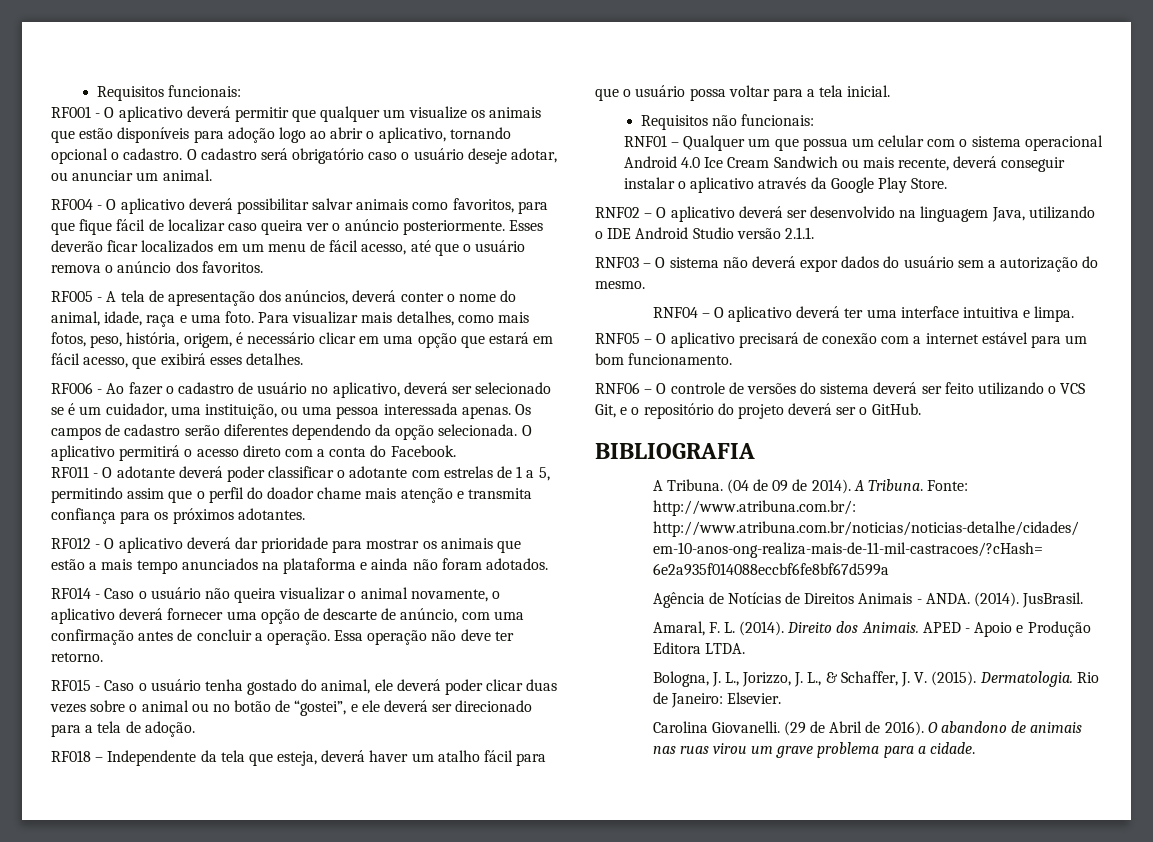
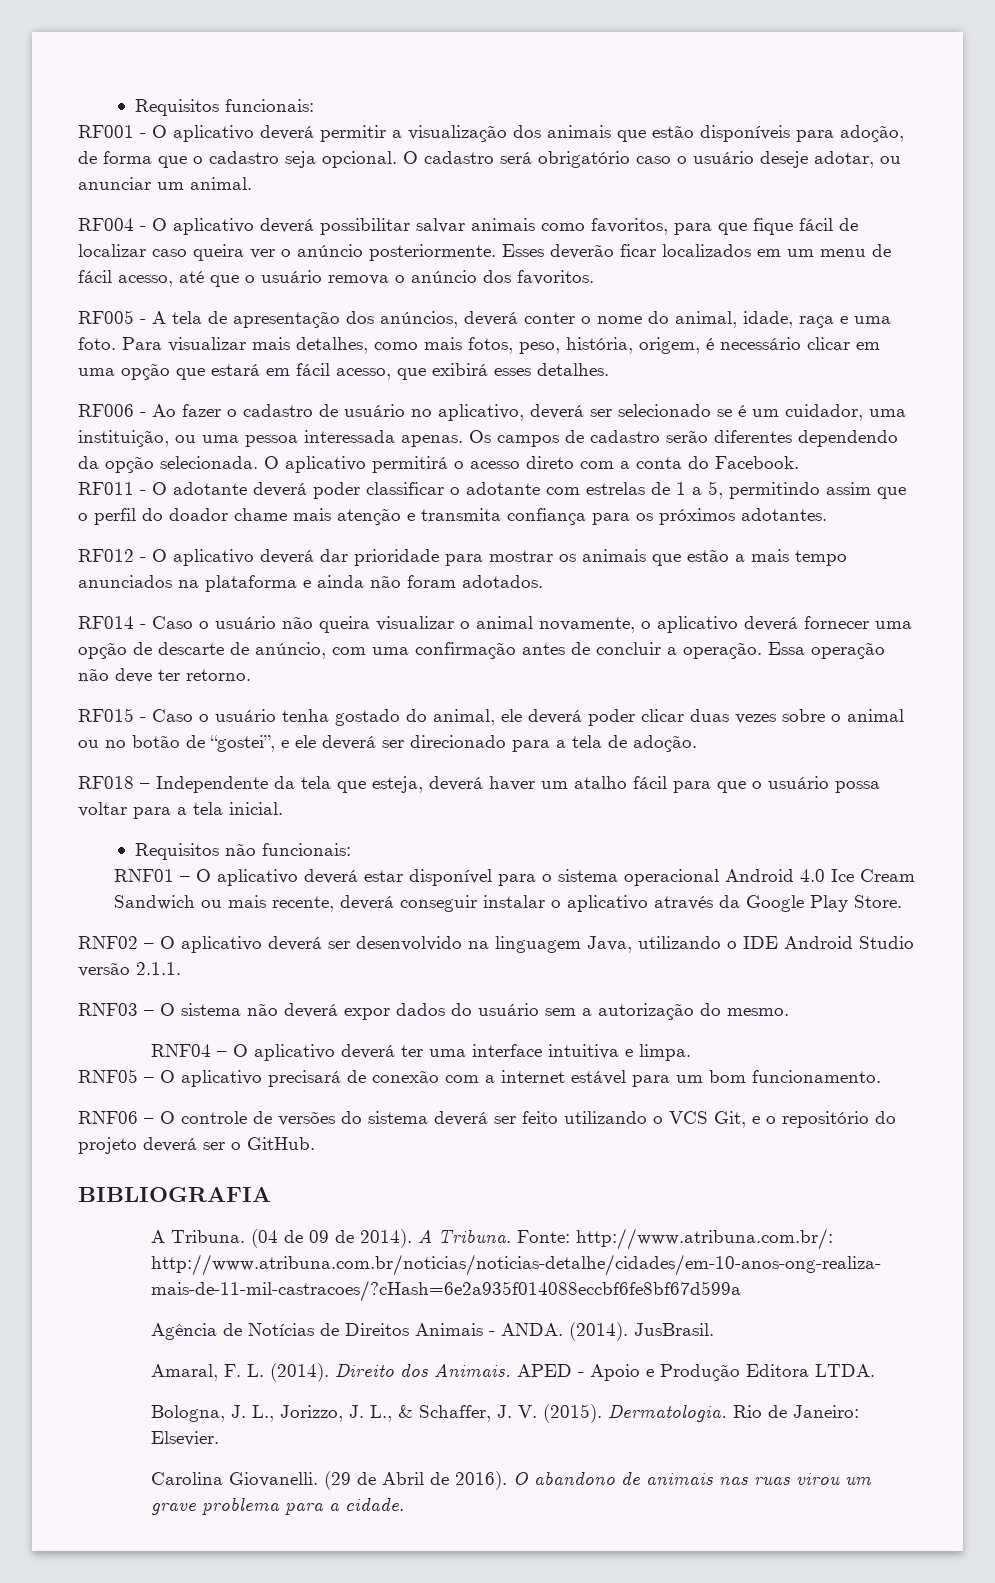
[292,106,485,122] que qualquer um visualize os -> [392,125,541,142] a visualização dos
[227,127,511,143] [51,148,183,164] adoção logo ao abrir o aplicativo, tornando opcional o cadastro. -> [840,125,904,142] [78,151,397,168] adoção, de forma que o cadastro seja opcional.
[683,135,956,151] Qualquer um que possua um celular com -> [196,869,537,886] O aplicativo deverá estar disponível para

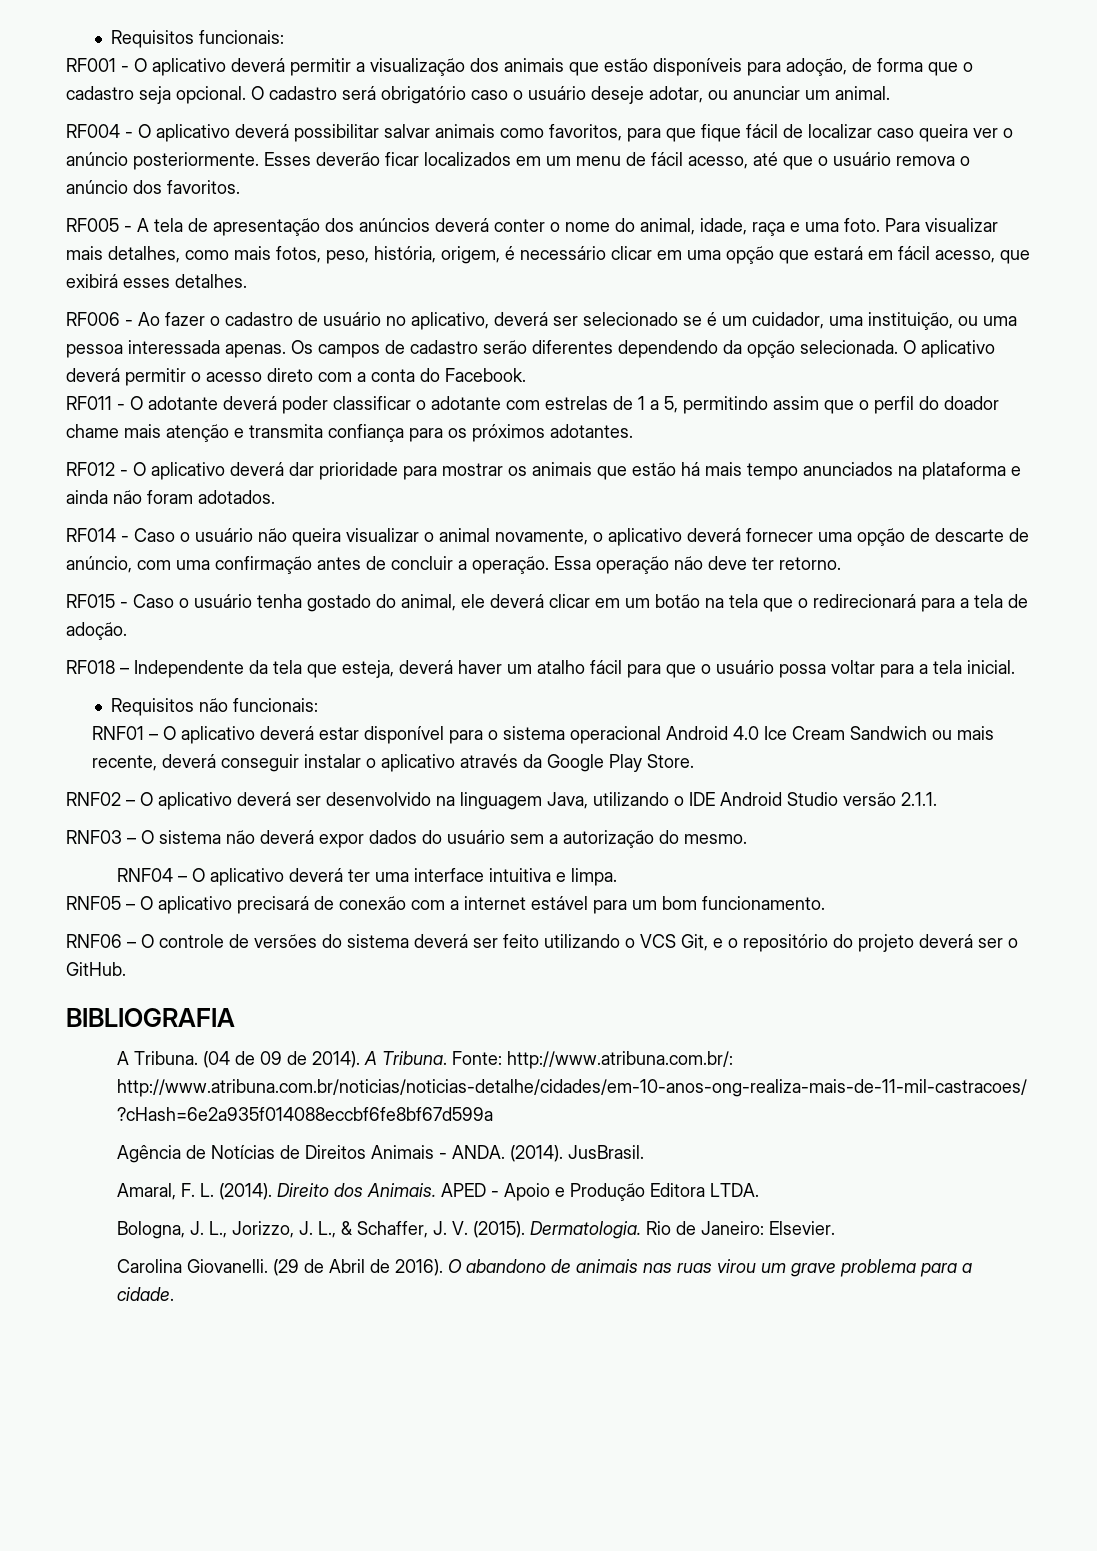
[380,311,458,328] anúncios, -> [359,218,430,232] anúncios
[372,456,448,473] permitirá -> [66,368,186,386] deverá permitir
[735,554,745,562] a -> [681,462,700,476] há
[588,709,904,726] [78,735,506,752] poder clicar duas vezes sobre o animal ou no botão de “gostei”, e ele deverá ser direcionado -> [549,594,916,612] clicar em um botão na tela que o redirecionará

